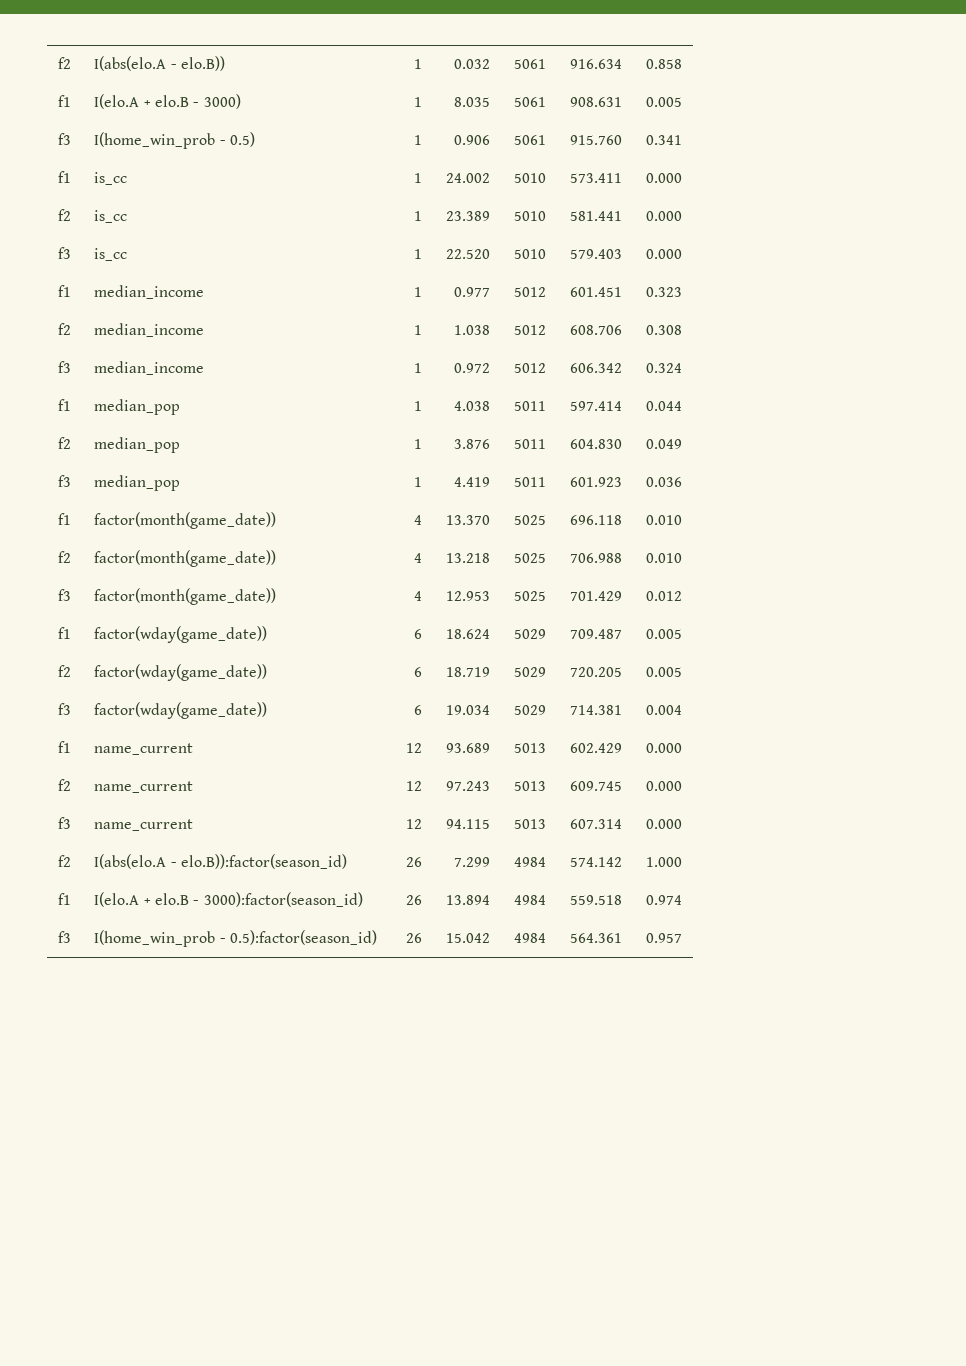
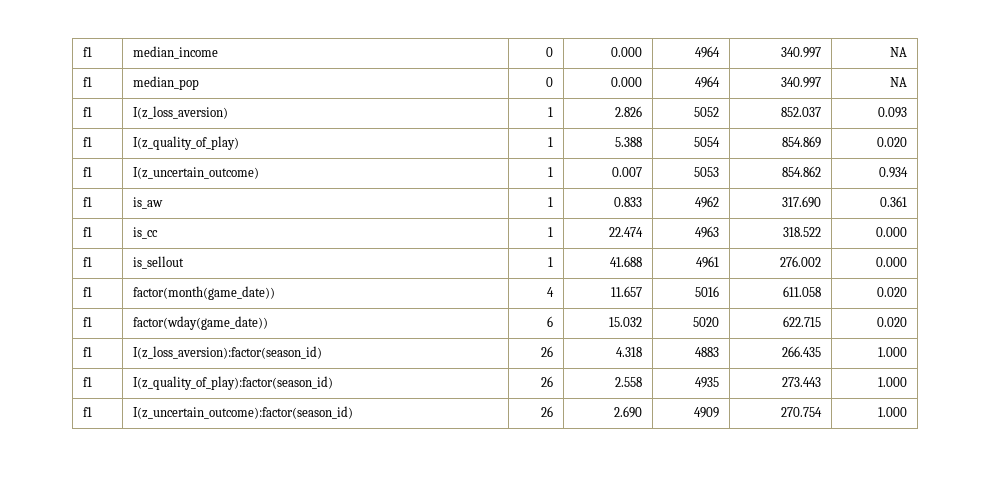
[58,57,72,69] [94,56,226,71] [413,59,422,69] [453,59,490,69] [513,59,546,69] [569,59,622,69] [645,59,682,69] [58,95,72,107] [94,94,241,109] [413,97,422,107] [453,97,490,107] [513,97,546,107] [569,97,622,107] [645,97,682,107] [58,133,72,145] [94,132,256,149] [413,135,422,145] [453,135,490,145] [513,135,546,145] [569,135,622,145] [645,135,682,145] [58,171,72,183] [94,172,128,185] [413,173,422,183] [445,173,490,183] [513,173,546,183] [569,173,622,183] [645,173,682,183] [58,209,72,221] [94,210,128,223] [413,211,422,221] [445,211,490,221] [513,211,546,221] [569,211,622,221] [645,211,682,221] [58,247,72,259] [94,248,128,261] [413,249,422,259] [445,249,490,259] [513,249,546,259] [569,249,622,259] [645,249,682,259] [58,285,72,297] [94,285,205,299] [413,287,422,297] [453,287,490,297] [513,287,546,297] [569,287,622,297] [645,287,682,297] [58,323,72,335] [94,323,205,337] [413,325,422,335] [453,325,490,335] [513,325,546,335] [569,325,622,335] [645,325,682,335] [58,361,72,373] [94,361,205,375] [413,363,422,373] [453,363,490,373] [513,363,546,373] [569,363,622,373] [645,363,682,373] [58,399,72,411] [94,399,181,415] [413,401,422,411] [453,401,490,411] [513,401,546,411] [569,401,622,411] [645,401,682,411] [58,437,72,449] [94,437,181,453] [413,439,422,449] [453,439,490,449] [513,439,546,449] [569,439,622,449] [645,439,682,449] [58,475,72,487] [94,475,181,491] [413,477,422,487] [453,477,490,487] [513,477,546,487] [569,477,622,487] [645,477,682,487] [58,513,72,525] [94,512,277,529] [413,515,422,525] [445,515,490,525] [513,515,546,525] [569,515,622,525] [645,515,682,525] [58,551,72,563] [94,550,277,567] [413,553,422,563] [445,553,490,563] [513,553,546,563] [569,553,622,563] [645,553,682,563] [58,589,72,601] [94,588,277,605] [413,591,422,601] [445,591,490,601] [513,591,546,601] [569,591,622,601] [645,591,682,601] [58,627,72,639] [94,626,268,643] [413,629,422,639] [445,629,490,639] [513,629,546,639] [569,629,622,639] [645,629,682,639] [58,665,72,677] [94,664,268,681] [413,667,422,677] [445,667,490,677] [513,667,546,677] [569,667,622,677] [645,667,682,677] [58,703,72,715] [94,702,268,719] [413,705,422,715] [445,705,490,715] [513,705,546,715] [569,705,622,715] [645,705,682,715] [58,741,72,753] [94,743,194,755] [405,743,422,753] [445,743,490,753] [513,743,546,753] [569,743,622,753] [645,743,682,753] [58,779,72,791] [94,781,194,793] [405,781,422,791] [445,781,490,791] [513,781,546,791] [569,781,622,791] [645,781,682,791] [58,817,72,829] [94,819,194,831] [405,819,422,829] [445,819,490,829] [513,819,546,829] [569,819,622,829] [645,819,682,829] [58,855,72,867] [94,854,348,869] [405,857,422,867] [453,857,490,867] [513,857,546,867] [569,857,622,867] [645,857,682,867] [58,893,72,905] [94,892,363,907] [405,895,422,905] [445,895,490,905] [513,895,546,905] [569,895,622,905] [645,895,682,905] [58,931,72,943] [94,930,378,947] [405,933,422,943] [445,933,490,943] [513,933,546,943] [569,933,622,943] [645,933,682,943] f2 | I(abs(elo.A - elo.B)) | 1 | 0.032 | 5061 | 916.634 | 0.858 // f1 | I(elo.A + elo.B - 3000) | 1 | 8.035 | 5061 | 908.631 | 0.005 // f3 | I(home_win_prob - 0.5) | 1 | 0.906 | 5061 | 915.760 | 0.341 // f1 | is_cc | 1 | 24.002 | 5010 | 573.411 | 0.000 // f2 | is_cc | 1 | 23.389 | 5010 | 581.441 | 0.000 // f3 | is_cc | 1 | 22.520 | 5010 | 579.403 | 0.000 // f1 | median_income | 1 | 0.977 | 5012 | 601.451 | 0.323 // f2 | median_income | 1 | 1.038 | 5012 | 608.706 | 0.308 // f3 | median_income | 1 | 0.972 | 5012 | 606.342 | 0.324 // f1 | median_pop | 1 | 4.038 | 5011 | 597.414 | 0.044 // f2 | median_pop | 1 | 3.876 | 5011 | 604.830 | 0.049 // f3 | median_pop | 1 | 4.419 | 5011 | 601.923 | 0.036 // f1 | factor(month(game_date)) | 4 | 13.370 | 5025 | 696.118 | 0.010 // f2 | factor(month(game_date)) | 4 | 13.218 | 5025 | 706.988 | 0.010 // f3 | factor(month(game_date)) | 4 | 12.953 | 5025 | 701.429 | 0.012 // f1 | factor(wday(game_date)) | 6 | 18.624 | 5029 | 709.487 | 0.005 // f2 | factor(wday(game_date)) | 6 | 18.719 | 5029 | 720.205 | 0.005 // f3 | factor(wday(game_date)) | 6 | 19.034 | 5029 | 714.381 | 0.004 // f1 | name_current | 12 | 93.689 | 5013 | 602.429 | 0.000 // f2 | name_current | 12 | 97.243 | 5013 | 609.745 | 0.000 // f3 | name_current | 12 | 94.115 | 5013 | 607.314 | 0.000 // f2 | I(abs(elo.A - elo.B)):factor(season_id) | 26 | 7.299 | 4984 | 574.142 | 1.000 // f1 | I(elo.A + elo.B - 3000):factor(season_id) | 26 | 13.894 | 4984 | 559.518 | 0.974 // f3 | I(home_win_prob - 0.5):factor(season_id) | 26 | 15.042 | 4984 | 564.361 | 0.957 -> [82,47,92,57] [132,46,218,59] [546,47,554,57] [611,47,643,57] [695,46,721,58] [781,47,822,58] [890,47,908,57] [82,77,92,87] [132,76,199,90] [546,77,554,87] [611,77,643,87] [695,76,721,88] [781,77,822,88] [890,77,908,87] [82,107,92,117] [132,106,228,119] [548,107,554,117] [615,106,643,117] [694,107,720,117] [781,107,822,117] [878,107,908,118] [82,137,92,147] [132,136,239,150] [548,137,554,147] [615,137,643,147] [694,137,721,147] [782,136,822,148] [877,137,908,147] [82,167,92,177] [132,167,259,179] [548,167,554,177] [612,167,643,177] [694,167,720,177] [782,166,822,177] [879,167,909,178] [82,197,92,207] [132,197,163,209] [548,197,554,207] [614,197,643,207] [695,196,720,208] [782,196,822,208] [880,196,908,207] [82,227,92,237] [132,227,158,239] [548,227,554,237] [609,227,644,237] [695,226,720,238] [783,227,822,237] [876,227,908,237] [82,257,92,267] [132,256,184,269] [548,257,554,267] [610,256,643,267] [696,256,720,268] [780,256,822,267] [876,257,908,267] [82,287,92,297] [132,286,275,300] [547,287,555,297] [611,286,643,297] [695,286,720,297] [783,286,822,297] [877,287,908,297] [82,317,92,327] [132,316,268,330] [547,316,554,327] [609,317,643,327] [693,317,720,327] [783,316,822,327] [877,317,908,327] [82,347,92,357] [132,346,322,359] [541,346,554,357] [616,347,643,357] [695,347,720,357] [782,346,822,357] [878,347,908,357] [82,377,92,387] [132,376,333,390] [541,376,554,387] [615,377,643,387] [695,377,720,388] [782,377,822,387] [878,377,908,387] [82,407,92,417] [132,406,353,419] [541,406,554,417] [614,406,643,418] [694,407,720,418] [781,407,823,417] [878,407,908,417] f1 | median_income | 0 | 0.000 | 4964 | 340.997 | NA // f1 | median_pop | 0 | 0.000 | 4964 | 340.997 | NA // f1 | I(z_loss_aversion) | 1 | 2.826 | 5052 | 852.037 | 0.093 // f1 | I(z_quality_of_play) | 1 | 5.388 | 5054 | 854.869 | 0.020 // f1 | I(z_uncertain_outcome) | 1 | 0.007 | 5053 | 854.862 | 0.934 // f1 | is_aw | 1 | 0.833 | 4962 | 317.690 | 0.361 // f1 | is_cc | 1 | 22.474 | 4963 | 318.522 | 0.000 // f1 | is_sellout | 1 | 41.688 | 4961 | 276.002 | 0.000 // f1 | factor(month(game_date)) | 4 | 11.657 | 5016 | 611.058 | 0.020 // f1 | factor(wday(game_date)) | 6 | 15.032 | 5020 | 622.715 | 0.020 // f1 | I(z_loss_aversion):factor(season_id) | 26 | 4.318 | 4883 | 266.435 | 1.000 // f1 | I(z_quality_of_play):factor(season_id) | 26 | 2.558 | 4935 | 273.443 | 1.000 // f1 | I(z_uncertain_outcome):factor(season_id) | 26 | 2.690 | 4909 | 270.754 | 1.000

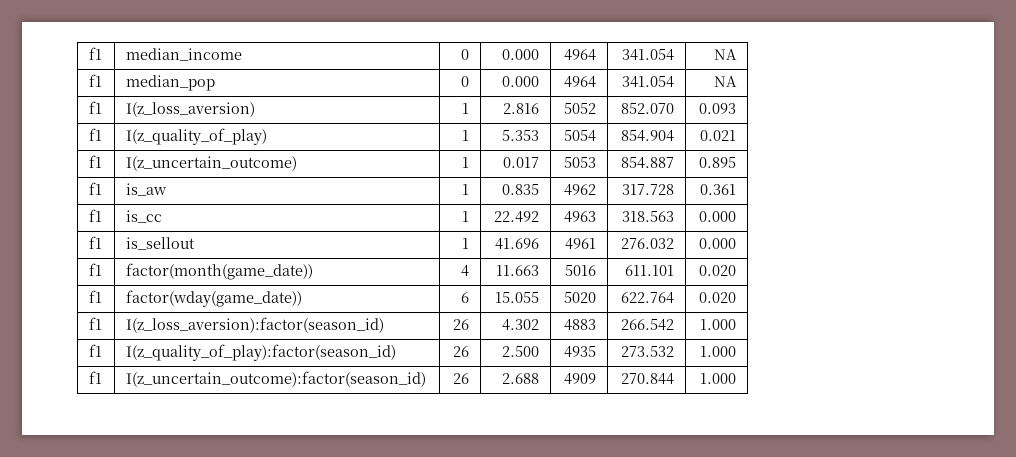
[781,47,822,58] 340.997 -> [622,49,675,61] 341.054
[781,77,822,88] 340.997 -> [622,76,675,88] 341.054
[615,106,643,117] 2.826 -> [503,103,540,114] 2.816
[781,107,822,117] 852.037 -> [621,103,675,114] 852.070
[615,137,643,147] 5.388 -> [502,130,540,141] 5.353
[782,136,822,148] [877,137,908,147] 854.869 | 0.020 -> [621,130,675,142] [700,130,737,141] 854.904 | 0.021
[612,167,643,177] 0.007 -> [503,157,540,168] 0.017
[782,166,822,177] [879,167,909,178] 854.862 | 0.934 -> [621,157,675,169] [699,157,737,168] 854.887 | 0.895
[614,197,643,207] 0.833 -> [502,184,540,195] 0.835
[782,196,822,208] 317.690 -> [622,184,675,195] 317.728
[609,227,644,237] 22.474 -> [494,211,540,223] 22.492
[783,227,822,237] 318.522 -> [622,211,675,222] 318.563
[610,256,643,267] 41.688 -> [495,238,540,250] 41.696
[780,256,822,267] 276.002 -> [621,238,675,249] 276.032
[611,286,643,297] 11.657 -> [496,265,540,276] 11.663
[783,286,822,297] 611.058 -> [625,265,675,276] 611.101
[609,317,643,327] 15.032 -> [495,292,540,303] 15.055
[783,316,822,327] 622.715 -> [621,292,675,304] 622.764
[616,347,643,357] 4.318 -> [502,319,540,331] 4.302
[782,346,822,357] 266.435 -> [621,319,675,331] 266.542
[615,377,643,387] 2.558 -> [502,346,540,357] 2.500
[782,377,822,387] 273.443 -> [621,346,675,357] 273.532
[614,406,643,418] 2.690 -> [502,373,540,384] 2.688
[781,407,823,417] 270.754 -> [621,373,675,385] 270.844

